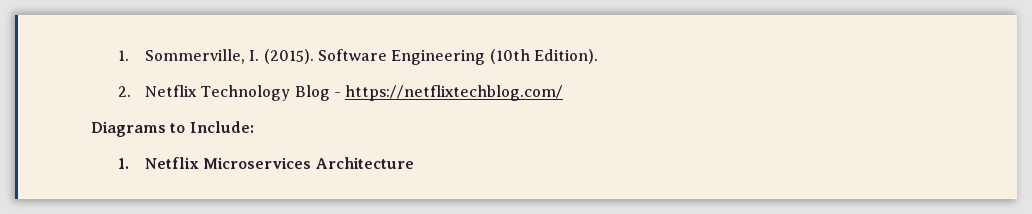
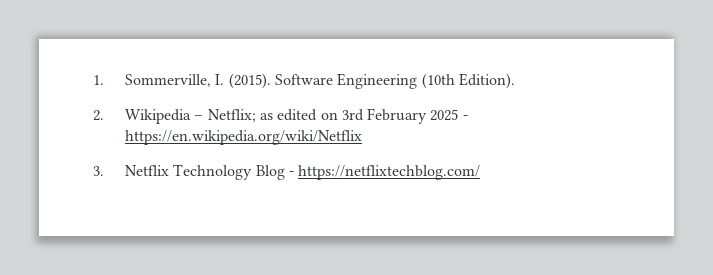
(132, 91) none -> [124,108,468,124] [124,130,362,145] [92,166,104,176] Wikipedia – Netflix; as edited on 3rd February 2025 - https://en.wikipedia.org/wiki/Netflix // 3.
[91,121,254,137] [118,157,414,169] // Diagrams to Include: // 1. Netflix Microservices Architecture -> (481, 172) none

